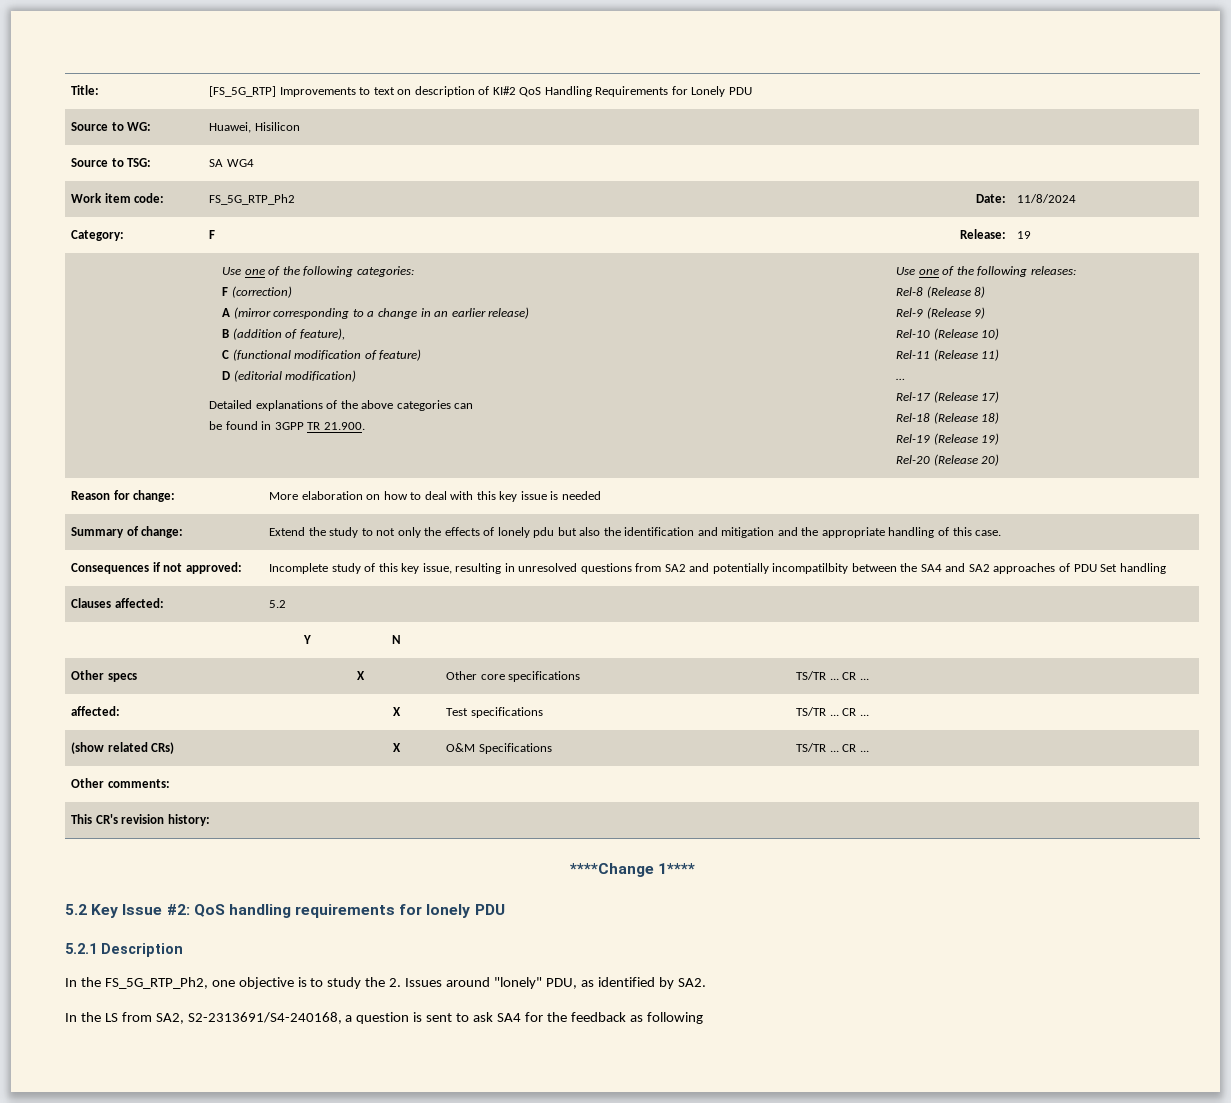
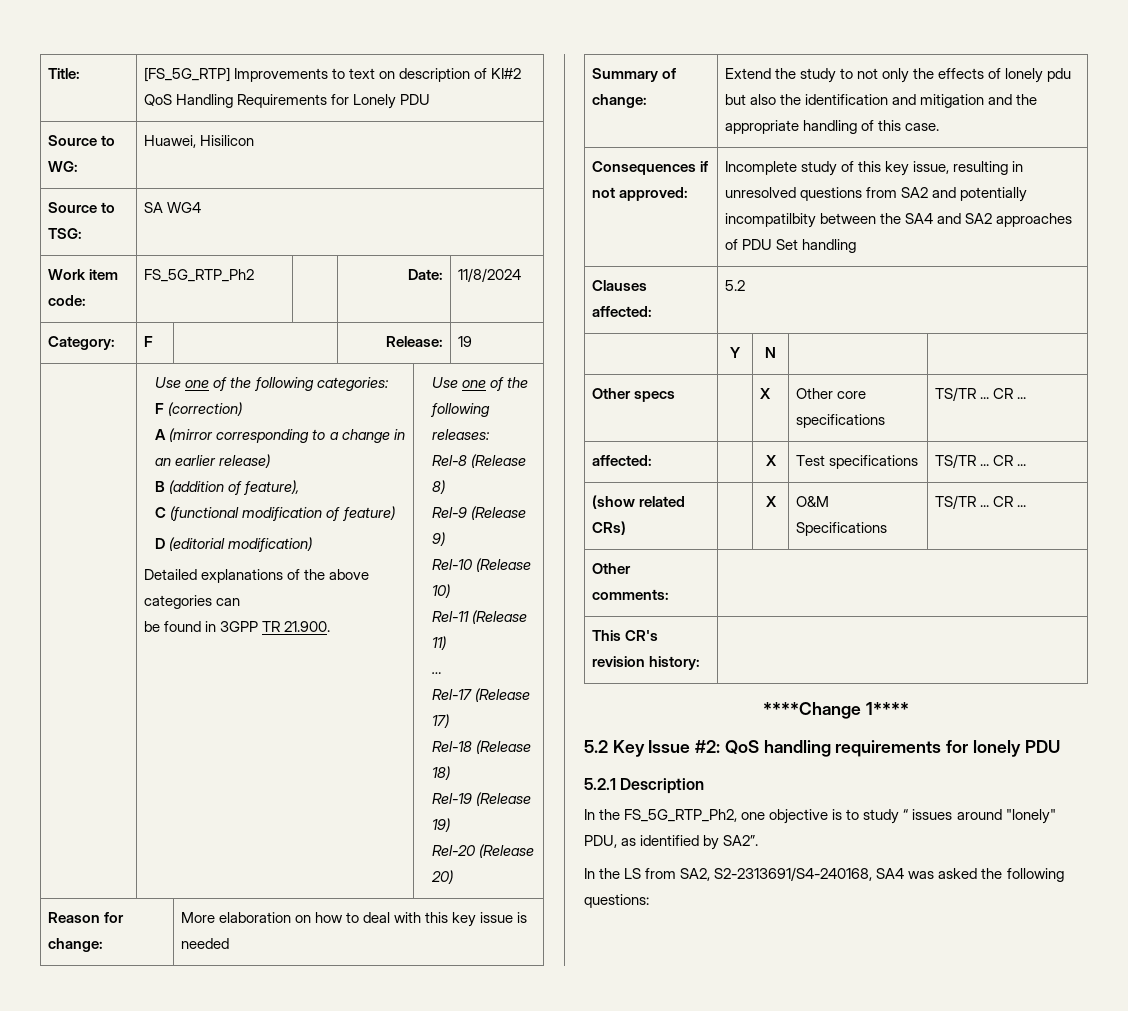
[365,977,443,987] the 2. Issues -> [903,809,953,820] “ issues
[677,978,706,987] SA2. -> [723,835,759,846] SA2”.
[345,1012,703,1024] a question is sent to ask SA4 for the feedback as following -> [876,868,1064,882] [584,894,649,908] SA4 was asked the following questions:

